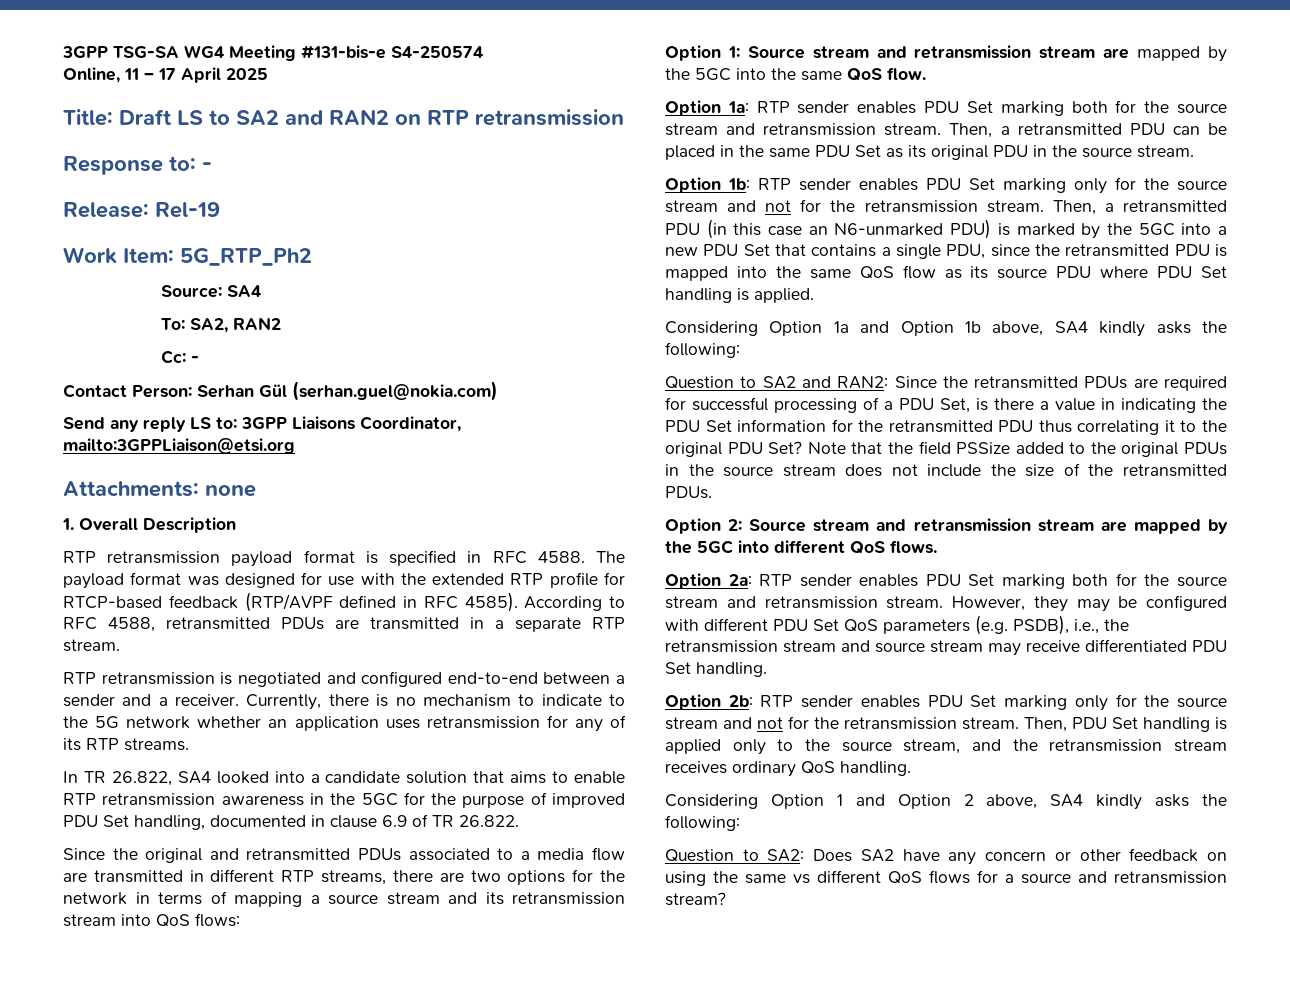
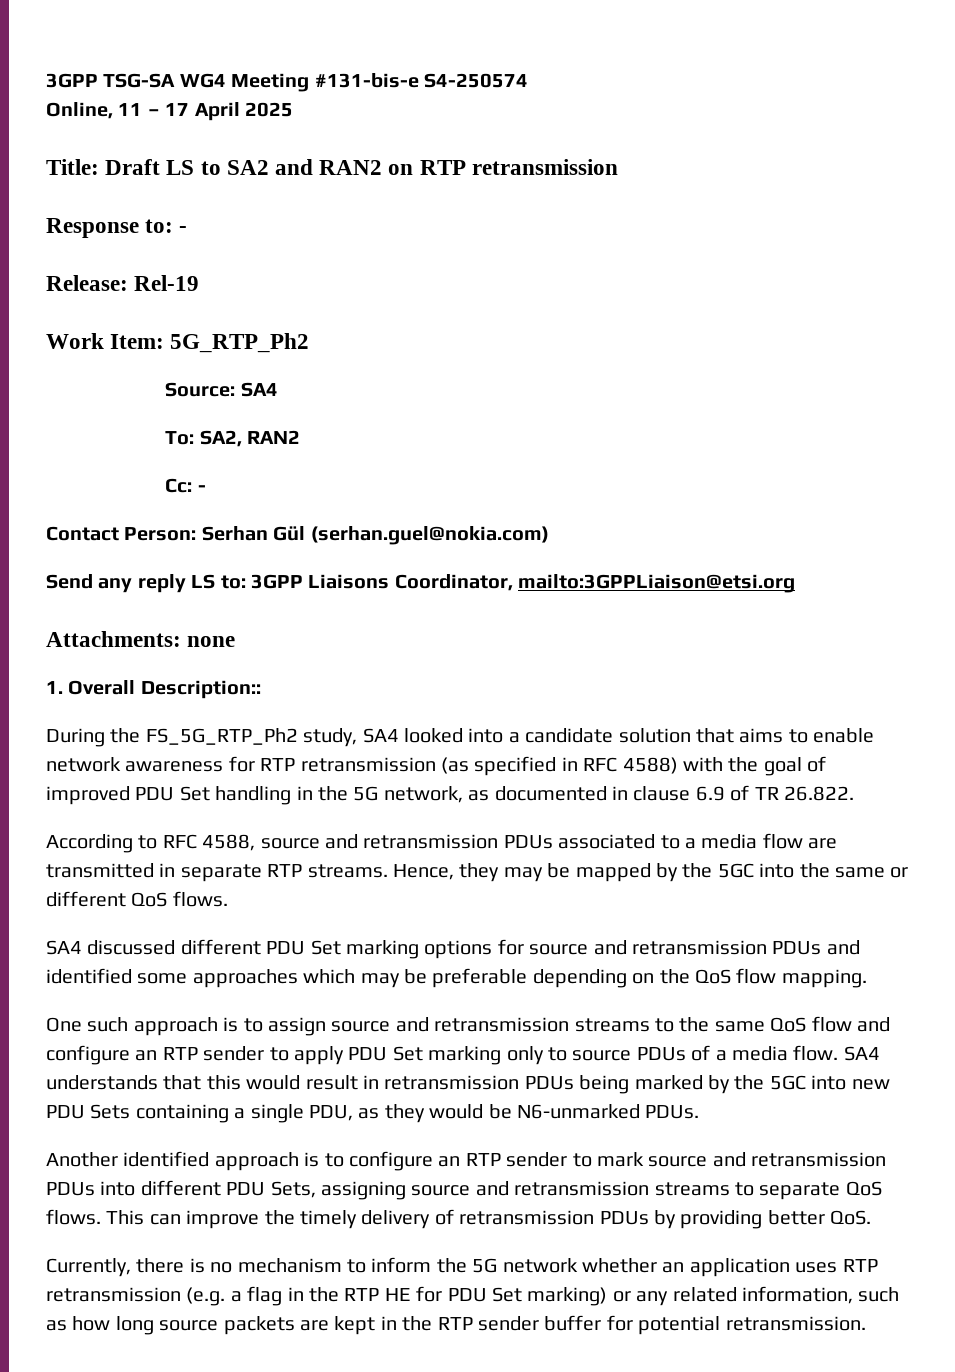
[143,517,236,533] [63,550,625,567] [63,572,625,589] [63,592,625,612] [63,617,625,632] [63,639,120,652] [63,671,625,687] [63,694,626,710] [63,715,627,732] [63,738,189,751] [63,771,172,786] Description // RTP retransmission payload format is specified in RFC 4588. The payload format was designed for use with the extended RTP profile for RTCP-based feedback (RTP/AVPF defined in RFC 4585). According to RFC 4588, retransmitted PDUs are transmitted in a separate RTP stream. // RTP retransmission is negotiated and configured end-to-end between a sender and a receiver. Currently, there is no mechanism to indicate to the 5G network whether an application uses retransmission for any of its RTP streams. // In TR 26.822, -> [140,680,261,699] [46,728,358,747] Description:: // During the FS_5G_RTP_Ph2 study,
[63,792,626,808] [63,815,205,830] RTP retransmission awareness in the 5GC for the purpose of improved PDU Set handling, -> [46,756,827,776] [46,786,490,805] network awareness for RTP retransmission (as specified in RFC 4588) with the goal of improved PDU Set handling in the 5G network, as
[63,848,351,863] Since the original and retransmitted -> [46,834,499,853] According to RFC 4588, source and retransmission
[210,869,625,885] [63,891,625,907] [63,913,240,927] [665,45,1130,61] different RTP streams, there are two options for the network in terms of mapping a source stream and its retransmission stream into QoS flows: // Option 1: Source stream and retransmission stream are -> [180,863,571,882] separate RTP streams. Hence, they may be
[847,67,926,81] [665,100,1227,116] [665,123,1227,138] [665,145,1194,160] [665,177,1227,194] [665,199,1227,215] [665,219,1010,239] QoS flow. // Option 1a: RTP sender enables PDU Set marking both for the source stream and retransmission stream. Then, a retransmitted PDU can be placed in the same PDU Set as its original PDU in the source stream. // Option 1b: RTP sender enables PDU Set marking only for the source stream and not for the retransmission stream. Then, a retransmitted PDU (in this case an N6-unmarked PDU) is -> [890,867,909,878] [46,891,228,907] [46,939,860,959] [46,968,867,988] [46,1016,890,1036] [46,1045,880,1065] [46,1075,630,1094] or different QoS flows. // SA4 discussed different PDU Set marking options for source and retransmission PDUs and identified some approaches which may be preferable depending on the QoS flow mapping. // One such approach is to assign source and retransmission streams to the same QoS flow and configure an RTP sender to apply PDU Set marking only to source PDUs of a media flow. SA4 understands that this would result in retransmission PDUs being
[1218,226,1227,235] a -> (847, 1082) none
[743,244,1227,259] [665,265,1227,281] [665,288,814,303] [665,321,1227,337] [665,342,740,358] [665,376,1227,391] [665,397,1227,413] [665,419,1227,435] [665,441,1227,457] [665,463,1227,477] [665,486,712,499] [665,518,1228,534] [665,540,937,554] [665,573,1227,589] [665,595,1227,612] [665,615,1129,635] [665,639,1227,656] [665,662,767,677] [665,694,1227,711] [665,716,1227,732] [665,739,1227,755] [665,761,911,777] [665,794,1227,810] [665,815,740,831] [665,848,1227,865] [665,870,1227,886] [665,892,726,906] Set that contains a single PDU, since the retransmitted PDU is mapped into the same QoS flow as its source PDU where PDU Set handling is applied. // Considering Option 1a and Option 1b above, SA4 kindly asks the following: // Question to SA2 and RAN2: Since the retransmitted PDUs are required for successful processing of a PDU Set, is there a value in indicating the PDU Set information for the retransmitted PDU thus correlating it to the original PDU Set? Note that the field PSSize added to the original PDUs in the source stream does not include the size of the retransmitted PDUs. // Option 2: Source stream and retransmission stream are mapped by the 5GC into different QoS flows. // Option 2a: RTP sender enables PDU Set marking both for the source stream and retransmission stream. However, they may be configured with different PDU Set QoS parameters (e.g. PSDB), i.e., the retransmission stream and source stream may receive differentiated PDU Set handling. // Option 2b: RTP sender enables PDU Set marking only for the source stream and not for the retransmission stream. Then, PDU Set handling is applied only to the source stream, and the retransmission stream receives ordinary QoS handling. // Considering Option 1 and Option 2 above, SA4 kindly asks the following: // Question to SA2: Does SA2 have any concern or other feedback on using the same vs different QoS flows for a source and retransmission stream? -> [90,1104,700,1123] [46,1151,887,1171] [46,1180,882,1200] [46,1209,872,1229] [46,1257,878,1277] [46,1286,900,1306] [46,1315,866,1335] Sets containing a single PDU, as they would be N6-unmarked PDUs. // Another identified approach is to configure an RTP sender to mark source and retransmission PDUs into different PDU Sets, assigning source and retransmission streams to separate QoS flows. This can improve the timely delivery of retransmission PDUs by providing better QoS. // Currently, there is no mechanism to inform the 5G network whether an application uses RTP retransmission (e.g. a flag in the RTP HE for PDU Set marking) or any related information, such as how long source packets are kept in the RTP sender buffer for potential retransmission.

